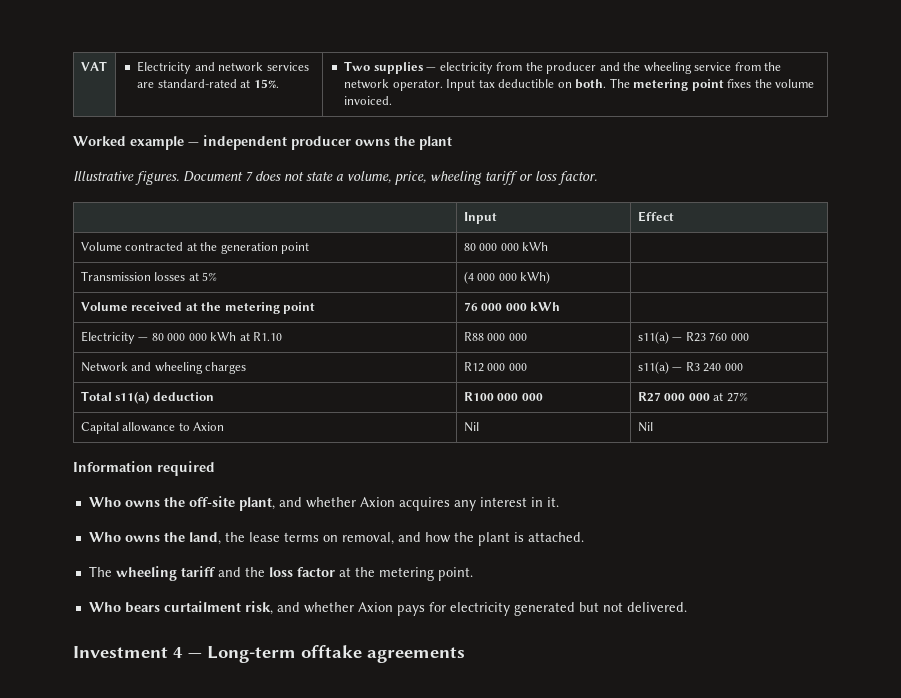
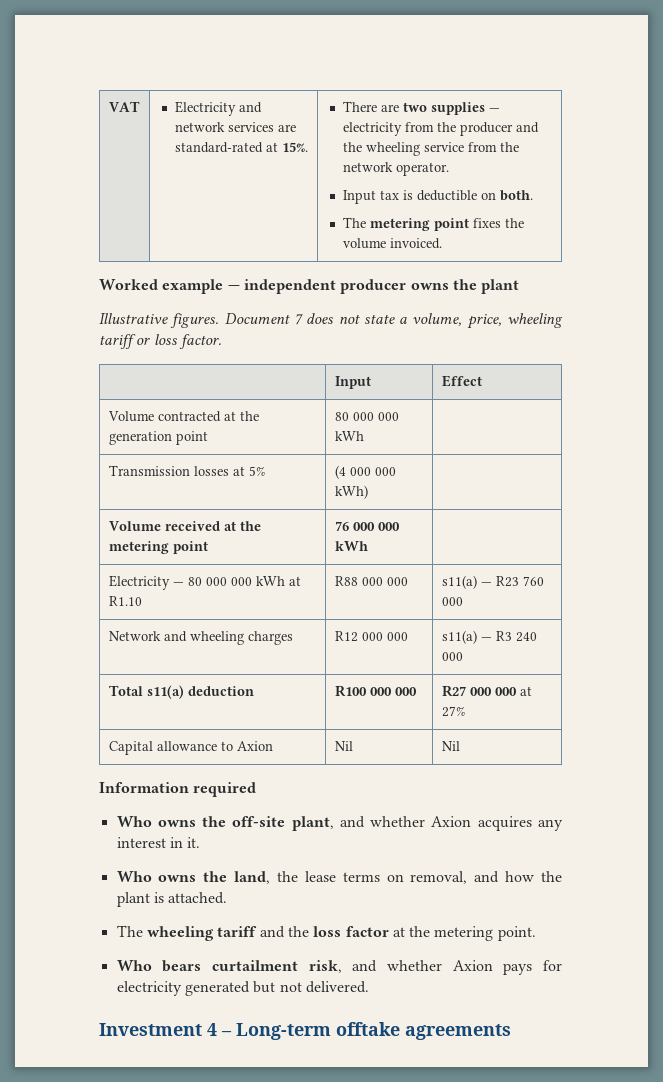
[344,61,371,71] Two -> [342,101,427,112] There are two
(443, 85) none -> (449, 169) //
(495, 83) none -> [402,190,413,200] is
(607, 84) none -> (533, 195) //
[188,653,202,658] — -> [221,1031,232,1036] –

